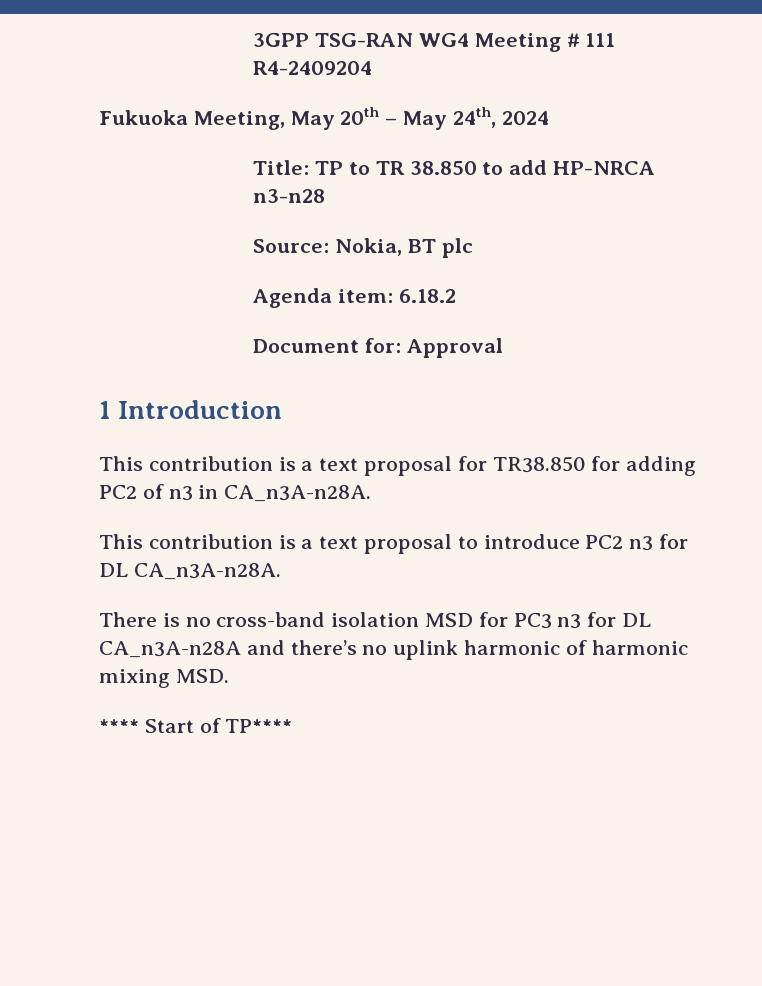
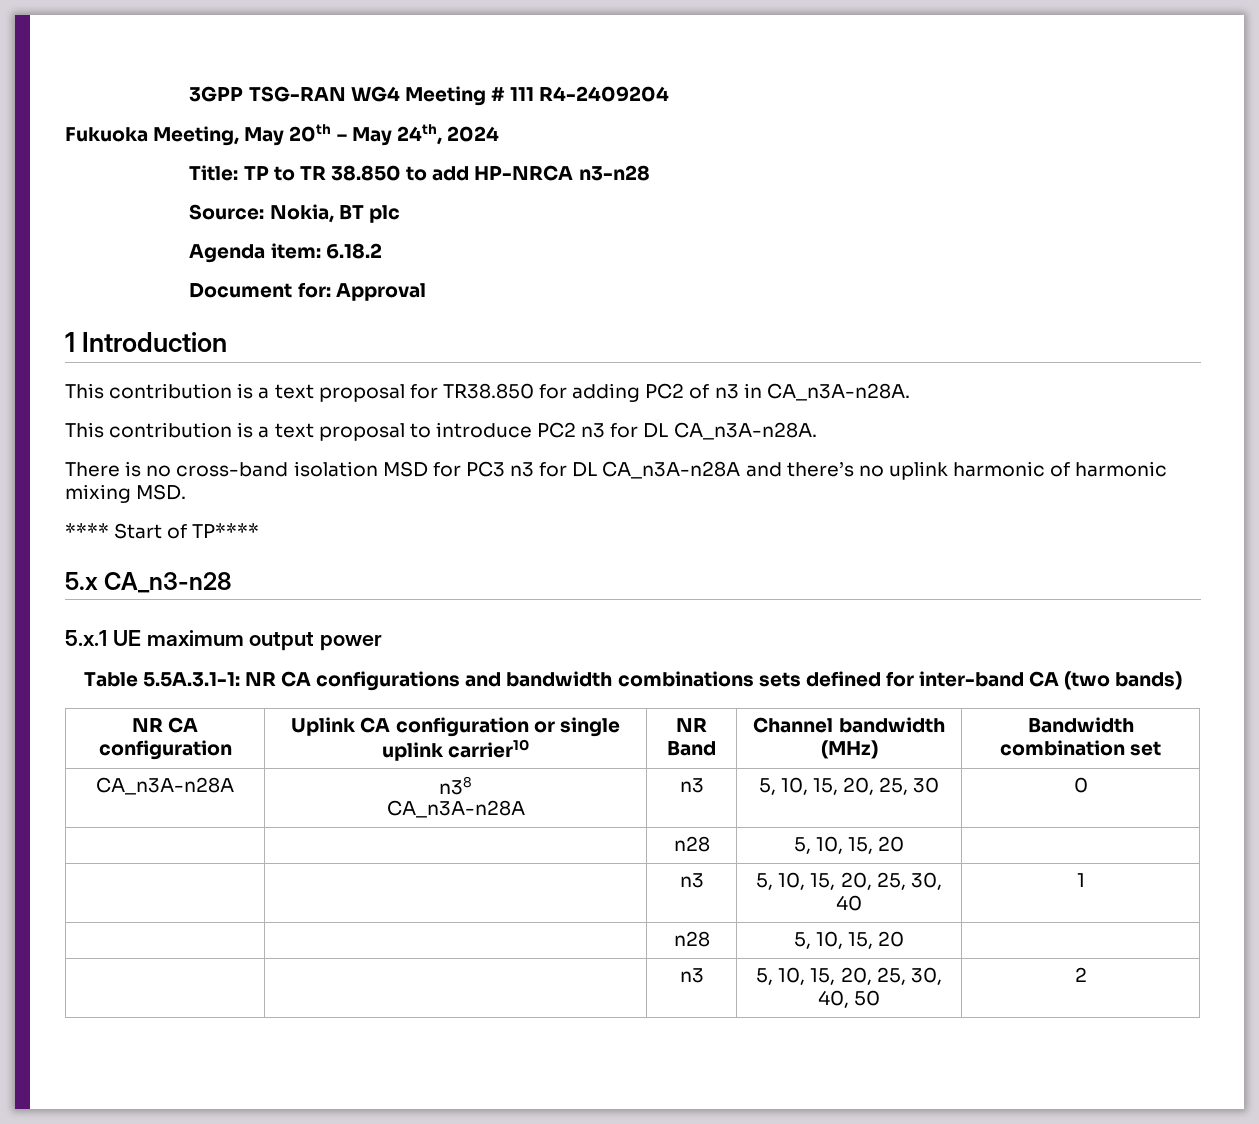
(293, 726) none -> [65,572,232,593] [65,630,383,651] [83,671,1183,691] [131,717,199,733] [98,740,232,760] [291,717,620,737] [381,739,530,761] [676,718,707,732] [667,741,716,756] [753,717,945,733] [820,740,878,759] [1027,717,1134,733] [999,740,1162,756] [96,777,234,795] [439,776,472,795] [386,800,525,818] [679,778,704,793] [758,777,940,795] [1073,777,1088,793] [673,836,710,852] [793,836,905,854] [679,873,704,888] [756,872,942,890] [836,895,862,911] [1076,873,1085,887] [673,931,710,947] [793,931,905,949] [679,968,704,983] [756,967,942,985] [817,990,881,1008] [1074,967,1087,982] // 5.x CA_n3-n28 // 5.x.1 UE maximum output power // Table 5.5A.3.1-1: NR CA configurations and bandwidth combinations sets defined for inter-band CA (two bands) // NR CA configuration | Uplink CA configuration or single uplink carrier10 | NR Band | Channel bandwidth (MHz) | Bandwidth combination set // CA_n3A-n28A | n38 // CA_n3A-n28A | n3 | 5, 10, 15, 20, 25, 30 | 0 // | | n28 | 5, 10, 15, 20 | // | | n3 | 5, 10, 15, 20, 25, 30, 40 | 1 // | | n28 | 5, 10, 15, 20 | // | | n3 | 5, 10, 15, 20, 25, 30, 40, 50 | 2

